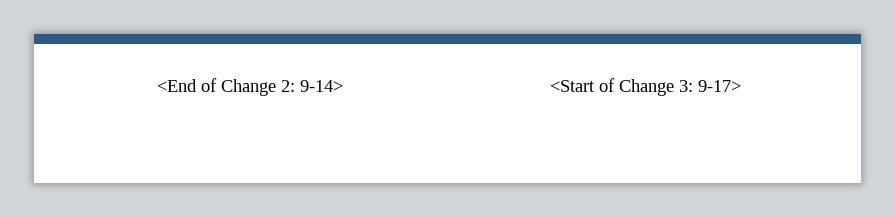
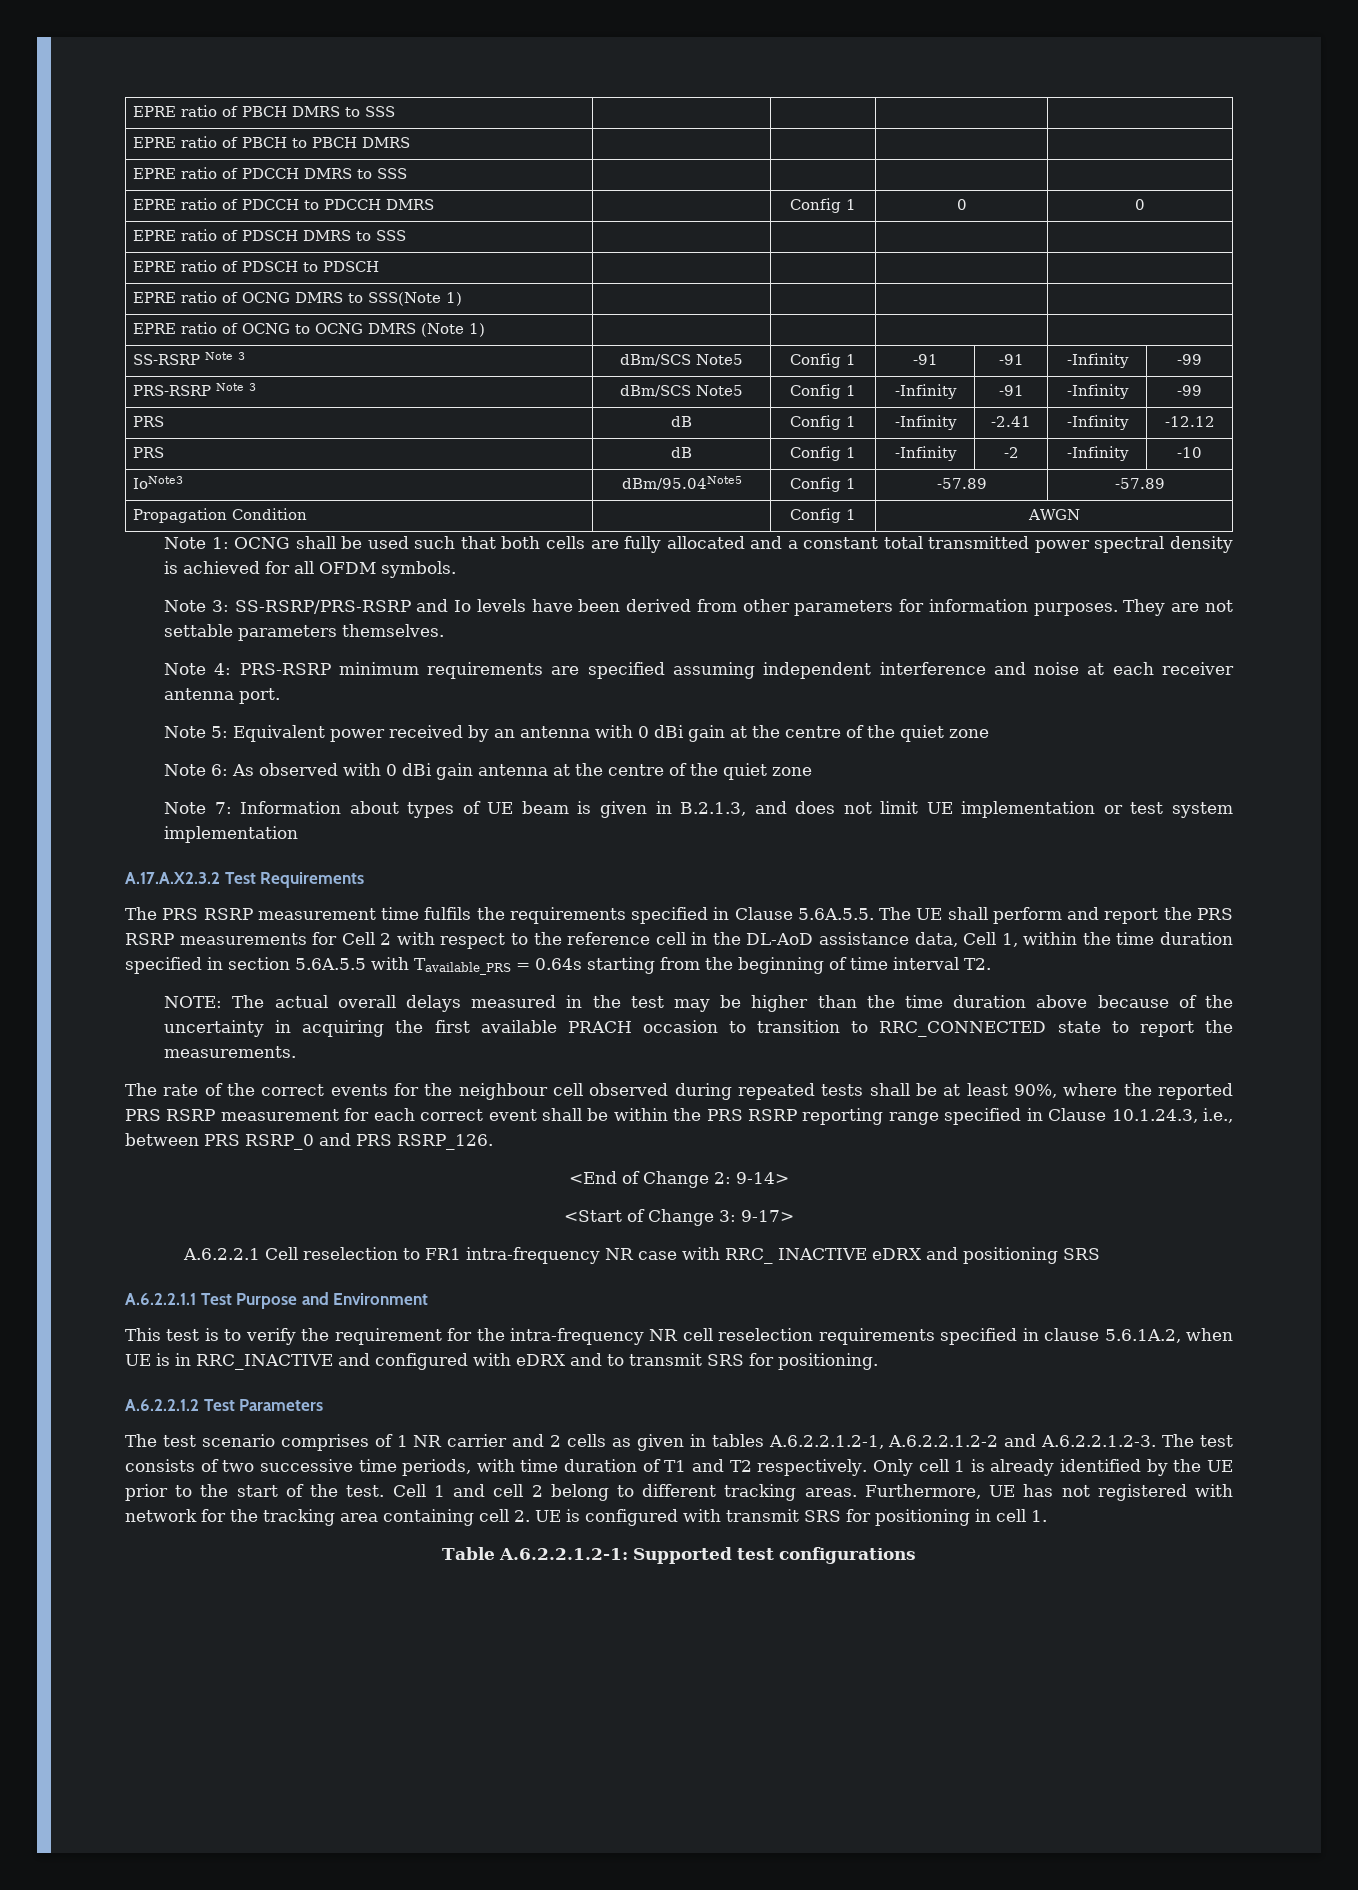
(156, 85) none -> [133,105,396,117] [133,136,411,148] [133,167,408,179] [133,198,435,210] [790,198,856,213] [956,199,967,210] [1135,199,1145,210] [133,229,407,241] [133,260,380,272] [133,291,463,306] [133,322,486,337] [133,352,246,365] [620,354,743,366] [790,353,856,368] [912,354,938,365] [998,354,1024,365] [1066,353,1129,368] [1177,354,1202,365] [133,383,257,396] [620,385,743,397] [790,384,856,399] [894,384,957,399] [998,385,1024,396] [1066,384,1129,399] [1177,385,1202,396] [133,416,165,427] [671,416,692,427] [790,415,856,430] [894,415,957,430] [991,416,1031,427] [1066,415,1129,430] [1164,416,1215,427] [133,447,165,458] [671,447,692,458] [790,446,856,461] [894,446,957,461] [1003,447,1019,458] [1066,446,1129,461] [1177,447,1202,458] [133,476,184,489] [621,476,742,490] [790,477,856,492] [936,478,987,489] [1115,478,1165,489] [133,508,308,523] [790,508,856,523] [1027,509,1080,520] [164,536,1233,553] [164,561,457,578] [164,599,1234,616] [164,624,445,641] [164,662,1234,679] [164,688,281,704] [164,725,990,742] [164,763,813,780] [164,801,1233,818] [164,826,299,843] [125,872,365,888] [125,907,1234,924] [125,932,1233,949] [125,957,991,975] [164,995,1233,1012] [164,1020,1233,1037] [164,1046,297,1058] [125,1083,1234,1100] [125,1108,1234,1125] [125,1133,493,1150] EPRE ratio of PBCH DMRS to SSS | | | | // EPRE ratio of PBCH to PBCH DMRS | | | | // EPRE ratio of PDCCH DMRS to SSS | | | | // EPRE ratio of PDCCH to PDCCH DMRS | | Config 1 | 0 | 0 // EPRE ratio of PDSCH DMRS to SSS | | | | // EPRE ratio of PDSCH to PDSCH | | | | // EPRE ratio of OCNG DMRS to SSS(Note 1) | | | | // EPRE ratio of OCNG to OCNG DMRS (Note 1) | | | | // SS-RSRP Note 3 | dBm/SCS Note5 | Config 1 | -91 | -91 | -Infinity | -99 // PRS-RSRP Note 3 | dBm/SCS Note5 | Config 1 | -Infinity | -91 | -Infinity | -99 // PRS | dB | Config 1 | -Infinity | -2.41 | -Infinity | -12.12 // PRS | dB | Config 1 | -Infinity | -2 | -Infinity | -10 // IoNote3 | dBm/95.04Note5 | Config 1 | -57.89 | -57.89 // Propagation Condition | | Config 1 | AWGN // Note 1: OCNG shall be used such that both cells are fully allocated and a constant total transmitted power spectral density is achieved for all OFDM symbols. // Note 3: SS-RSRP/PRS-RSRP and Io levels have been derived from other parameters for information purposes. They are not settable parameters themselves. // Note 4: PRS-RSRP minimum requirements are specified assuming independent interference and noise at each receiver antenna port. // Note 5: Equivalent power received by an antenna with 0 dBi gain at the centre of the quiet zone // Note 6: As observed with 0 dBi gain antenna at the centre of the quiet zone // Note 7: Information about types of UE beam is given in B.2.1.3, and does not limit UE implementation or test system implementation // A.17.A.X2.3.2 Test Requirements // The PRS RSRP measurement time fulfils the requirements specified in Clause 5.6A.5.5. The UE shall perform and report the PRS RSRP measurements for Cell 2 with respect to the reference cell in the DL-AoD assistance data, Cell 1, within the time duration specified in section 5.6A.5.5 with Tavailable_PRS = 0.64s starting from the beginning of time interval T2. // NOTE: The actual overall delays measured in the test may be higher than the time duration above because of the uncertainty in acquiring the first available PRACH occasion to transition to RRC_CONNECTED state to report the measurements. // The rate of the correct events for the neighbour cell observed during repeated tests shall be at least 90%, where the reported PRS RSRP measurement for each correct event shall be within the PRS RSRP reporting range specified in Clause 10.1.24.3, i.e., between PRS RSRP_0 and PRS RSRP_126. //
(741, 86) none -> [182,1247,1100,1264] [125,1292,429,1309] [125,1328,1233,1345] [125,1353,878,1370] [125,1399,324,1411] [125,1434,1233,1451] [125,1459,1233,1476] [125,1484,1234,1501] [125,1509,1047,1526] [442,1547,916,1564] // A.6.2.2.1 Cell reselection to FR1 intra-frequency NR case with RRC_ INACTIVE eDRX and positioning SRS // A.6.2.2.1.1 Test Purpose and Environment // This test is to verify the requirement for the intra-frequency NR cell reselection requirements specified in clause 5.6.1A.2, when UE is in RRC_INACTIVE and configured with eDRX and to transmit SRS for positioning. // A.6.2.2.1.2 Test Parameters // The test scenario comprises of 1 NR carrier and 2 cells as given in tables A.6.2.2.1.2-1, A.6.2.2.1.2-2 and A.6.2.2.1.2-3. The test consists of two successive time periods, with time duration of T1 and T2 respectively. Only cell 1 is already identified by the UE prior to the start of the test. Cell 1 and cell 2 belong to different tracking areas. Furthermore, UE has not registered with network for the tracking area containing cell 2. UE is configured with transmit SRS for positioning in cell 1. // Table A.6.2.2.1.2-1: Supported test configurations

